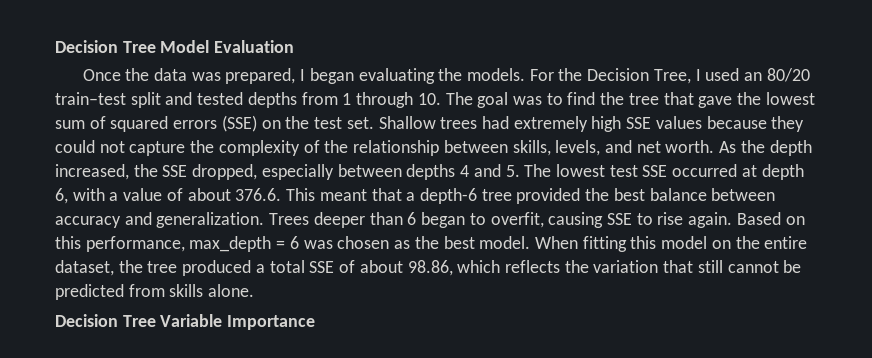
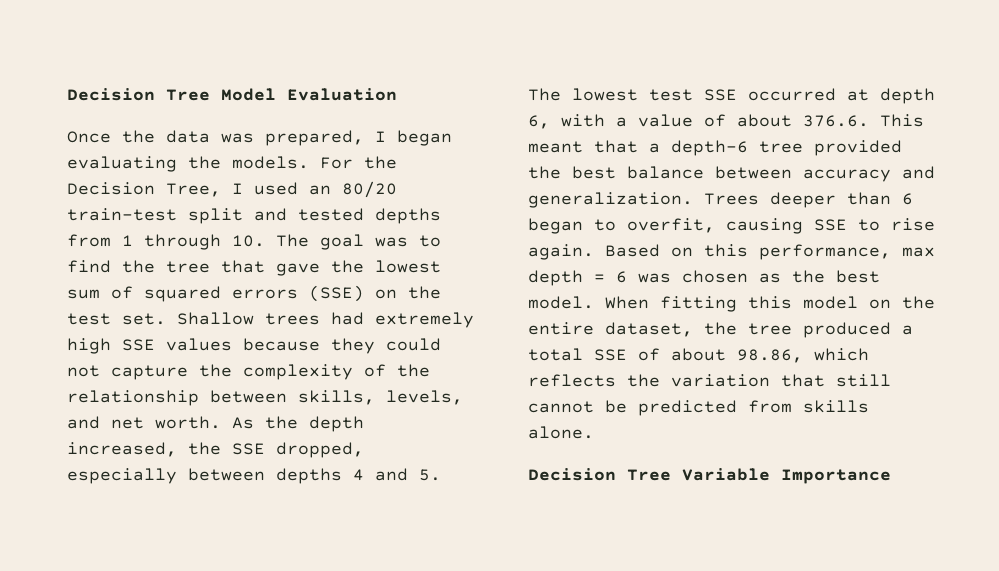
[189,236,272,252] max_depth -> [902,247,935,257] [528,270,583,286] max depth

